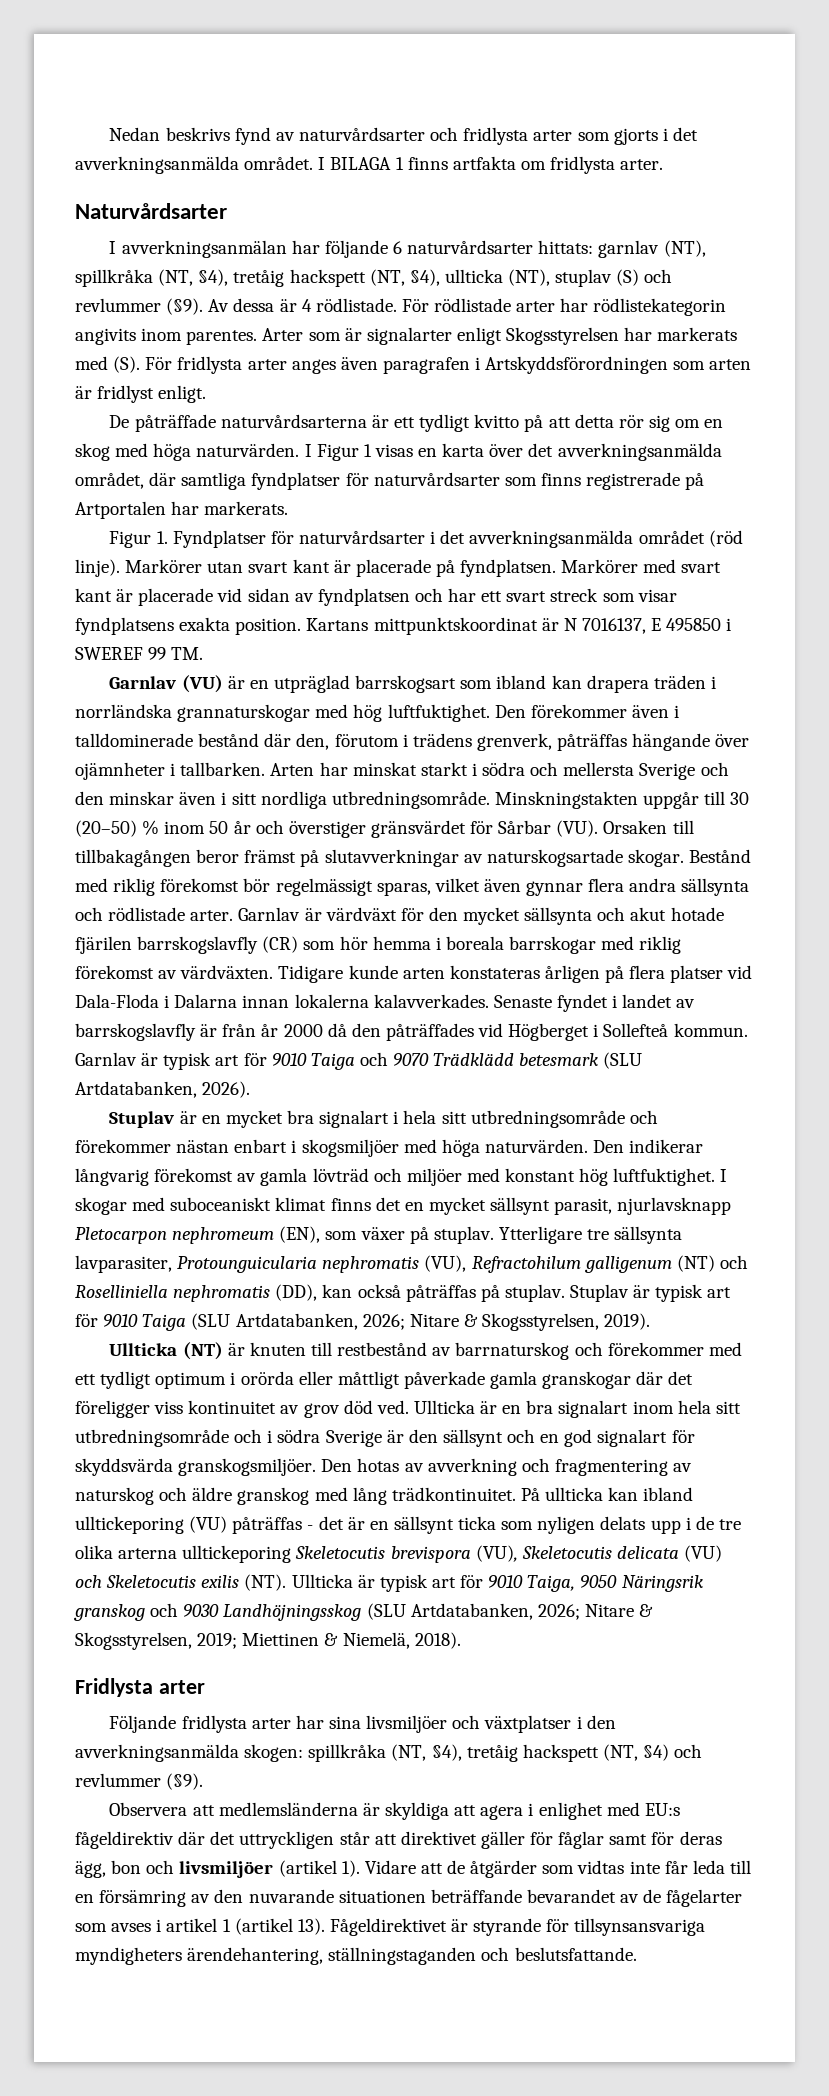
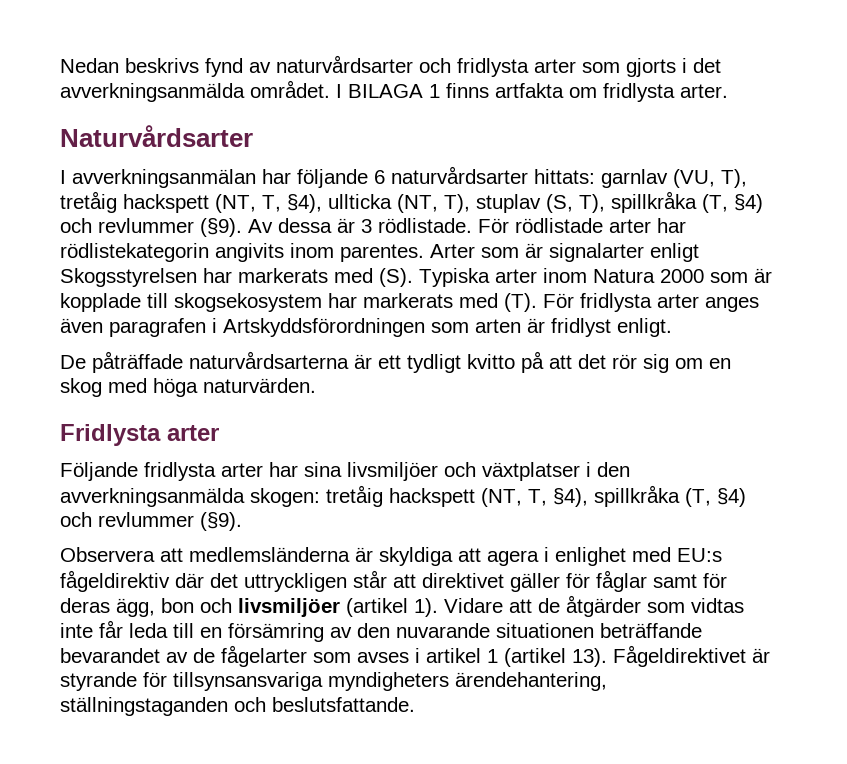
[663,240,706,257] [75,269,405,287] (NT), spillkråka (NT, §4), tretåig hackspett (NT, -> [673,169,747,188] [60,191,281,213] (VU, T), tretåig hackspett (NT, T,
[508,269,640,287] (NT), stuplav (S) -> [397,191,763,213] (NT, T), stuplav (S, T), spillkråka (T, §4)
[301,299,312,312] 4 -> [361,219,372,233] 3
(141, 364) none -> [419,268,772,287] [60,293,537,312] Typiska arter inom Natura 2000 som är kopplade till skogsekosystem har markerats med (T).
[574,414,614,428] detta -> [578,354,606,369] det
[304,443,722,461] [75,472,705,490] [75,501,289,519] [109,530,743,548] [75,559,722,577] [75,588,677,606] [75,617,732,635] [75,647,204,660] [109,675,716,693] [75,704,680,722] [75,733,750,751] [75,762,729,780] [75,791,750,809] [75,820,694,838] [75,849,752,867] [75,878,750,896] [75,907,724,925] [75,936,682,954] [75,965,753,983] [75,994,696,1012] [75,1023,748,1041] [75,1052,643,1070] [75,1081,251,1098] [109,1110,658,1128] [75,1139,704,1157] [75,1168,728,1186] [75,1197,732,1215] [75,1226,683,1244] [75,1255,748,1273] [75,1284,732,1302] [75,1313,651,1331] [109,1342,742,1360] [75,1371,694,1389] [75,1400,741,1418] [75,1429,695,1447] [75,1458,693,1476] [75,1487,694,1505] [75,1516,741,1534] [75,1545,723,1563] [75,1574,704,1592] [74,1603,654,1621] [75,1632,461,1650] I Figur 1 visas en karta över det avverkningsanmälda området, där samtliga fyndplatser för naturvårdsarter som finns registrerade på Artportalen har markerats. // Figur 1. Fyndplatser för naturvårdsarter i det avverkningsanmälda området (röd linje). Markörer utan svart kant är placerade på fyndplatsen. Markörer med svart kant är placerade vid sidan av fyndplatsen och har ett svart streck som visar fyndplatsens exakta position. Kartans mittpunktskoordinat är N 7016137, E 495850 i SWEREF 99 TM. // Garnlav (VU) är en utpräglad barrskogsart som ibland kan drapera träden i norrländska grannaturskogar med hög luftfuktighet. Den förekommer även i talldominerade bestånd där den, förutom i trädens grenverk, påträffas hängande över ojämnheter i tallbarken. Arten har minskat starkt i södra och mellersta Sverige och den minskar även i sitt nordliga utbredningsområde. Minskningstakten uppgår till 30 (20–50) % inom 50 år och överstiger gränsvärdet för Sårbar (VU). Orsaken till tillbakagången beror främst på slutavverkningar av naturskogsartade skogar. Bestånd med riklig förekomst bör regelmässigt sparas, vilket även gynnar flera andra sällsynta och rödlistade arter. Garnlav är värdväxt för den mycket sällsynta och akut hotade fjärilen barrskogslavfly (CR) som hör hemma i boreala barrskogar med riklig förekomst av värdväxten. Tidigare kunde arten konstateras årligen på flera platser vid Dala-Floda i Dalarna innan lokalerna kalavverkades. Senaste fyndet i landet av barrskogslavfly är från år 2000 då den påträffades vid Högberget i Sollefteå kommun. Garnlav är typisk art för 9010 Taiga och 9070 Trädklädd betesmark (SLU Artdatabanken, 2026). // Stuplav är en mycket bra signalart i hela sitt utbredningsområde och förekommer nästan enbart i skogsmiljöer med höga naturvärden. Den indikerar långvarig förekomst av gamla lövträd och miljöer med konstant hög luftfuktighet. I skogar med suboceaniskt klimat finns det en mycket sällsynt parasit, njurlavsknapp Pletocarpon nephromeum (EN), som växer på stuplav. Ytterligare tre sällsynta lavparasiter, Protounguicularia nephromatis (VU), Refractohilum galligenum (NT) och Roselliniella nephromatis (DD), kan också påträffas på stuplav. Stuplav är typisk art för 9010 Taiga (SLU Artdatabanken, 2026; Nitare & Skogsstyrelsen, 2019). // Ullticka (NT) är knuten till restbestånd av barrnaturskog och förekommer med ett tydligt optimum i orörda eller måttligt påverkade gamla granskogar där det föreligger viss kontinuitet av grov död ved. Ullticka är en bra signalart inom hela sitt utbredningsområde och i södra Sverige är den sällsynt och en god signalart för skyddsvärda granskogsmiljöer. Den hotas av avverkning och fragmentering av naturskog och äldre granskog med lång trädkontinuitet. På ullticka kan ibland ulltickeporing (VU) påträffas - det är en sällsynt ticka som nyligen delats upp i de tre olika arterna ulltickeporing Skeletocutis brevispora (VU), Skeletocutis delicata (VU) och Skeletocutis exilis (NT). Ullticka är typisk art för 9010 Taiga, 9050 Näringsrik granskog och 9030 Landhöjningsskog (SLU Artdatabanken, 2026; Nitare & Skogsstyrelsen, 2019; Miettinen & Niemelä, 2018). -> (316, 385) none
[308,1744,638,1762] spillkråka (NT, §4), tretåig hackspett (NT, -> [326,485,711,507] tretåig hackspett (NT, T, §4), spillkråka (T,

